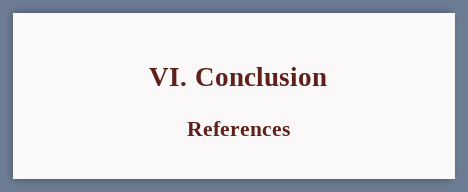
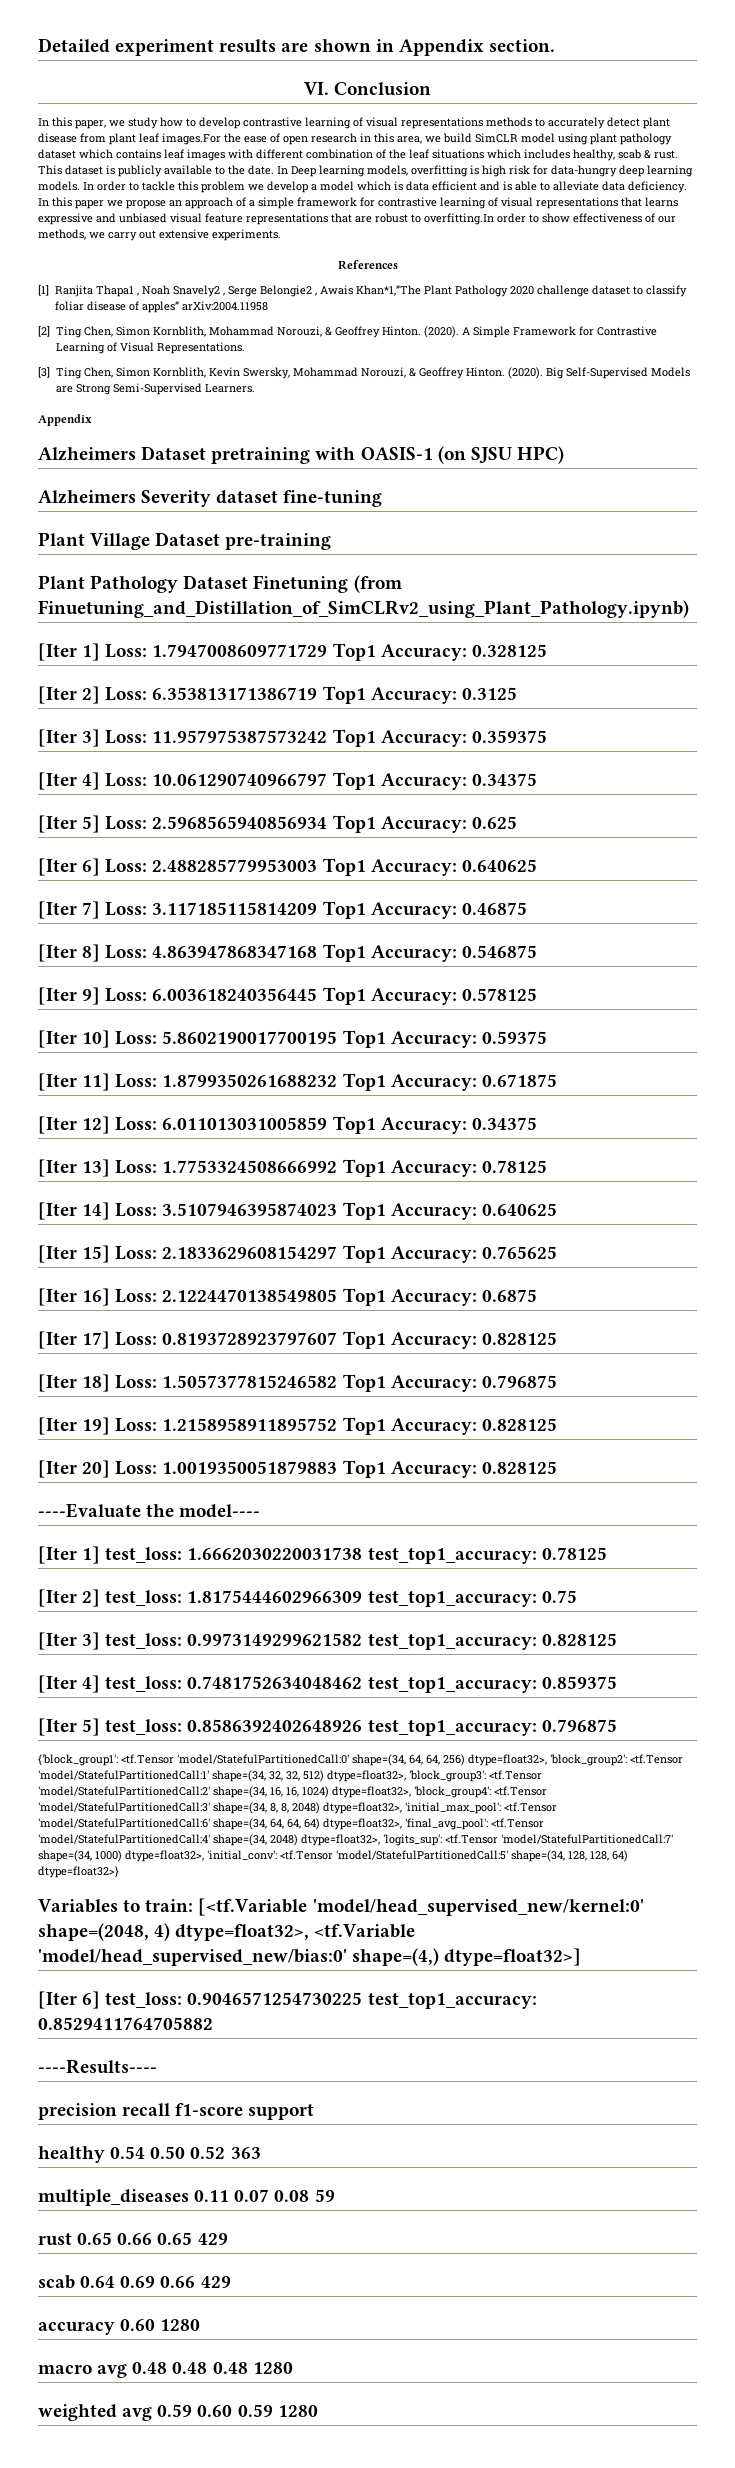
[149,67,327,86] [186,121,290,136] VI. Conclusion // References -> [38,38,555,56] [303,82,432,96] [38,117,670,129] [38,133,672,145] [38,149,678,161] [38,165,693,177] [38,181,687,193] [38,197,678,209] [38,213,676,225] [38,229,281,241] [337,260,398,270] [38,285,687,297] [54,301,268,313] [38,326,657,338] [55,342,245,354] [38,367,690,379] [55,383,255,395] [38,414,92,426] [38,446,564,464] [38,490,383,507] [38,532,332,550] [38,575,402,593] [38,600,689,618] [38,643,547,661] [38,686,517,704] [38,729,547,747] [38,772,537,790] [38,815,517,833] [38,858,537,876] [38,901,527,919] [38,944,537,962] [38,987,537,1005] [38,1030,547,1048] [38,1073,557,1091] [38,1116,537,1134] [38,1159,547,1177] [38,1202,557,1220] [38,1245,557,1263] [38,1288,537,1306] [38,1331,557,1349] [38,1374,557,1392] [38,1417,557,1435] [38,1460,557,1478] [38,1503,261,1518] [38,1546,607,1564] [38,1589,577,1607] [38,1632,617,1650] [38,1675,617,1693] [38,1718,617,1736] [38,1754,683,1766] [38,1770,542,1782] [38,1786,547,1798] [38,1802,557,1814] [38,1818,544,1830] [38,1834,673,1846] [38,1850,628,1862] [38,1866,119,1878] [38,1898,644,1916] [38,1923,416,1941] [38,1948,582,1966] [38,1991,537,2009] [38,2017,213,2030] [38,2059,157,2074] [38,2103,315,2120] [38,2146,261,2163] [38,2189,335,2206] [38,2232,228,2246] [38,2275,231,2289] [38,2319,201,2335] [38,2362,293,2378] [38,2404,318,2421] Detailed experiment results are shown in Appendix section. // VI. Conclusion // In this paper, we study how to develop contrastive learning of visual representations methods to accurately detect plant disease from plant leaf images.For the ease of open research in this area, we build SimCLR model using plant pathology dataset which contains leaf images with different combination of the leaf situations which includes healthy, scab & rust. This dataset is publicly available to the date. In Deep learning models, overfitting is high risk for data-hungry deep learning models. In order to tackle this problem we develop a model which is data efficient and is able to alleviate data deficiency. In this paper we propose an approach of a simple framework for contrastive learning of visual representations that learns expressive and unbiased visual feature representations that are robust to overfitting.In order to show effectiveness of our methods, we carry out extensive experiments. // References // [1] Ranjita Thapa1 , Noah Snavely2 , Serge Belongie2 , Awais Khan*1,”The Plant Pathology 2020 challenge dataset to classify foliar disease of apples” arXiv:2004.11958 // [2] Ting Chen, Simon Kornblith, Mohammad Norouzi, & Geoffrey Hinton. (2020). A Simple Framework for Contrastive Learning of Visual Representations. // [3] Ting Chen, Simon Kornblith, Kevin Swersky, Mohammad Norouzi, & Geoffrey Hinton. (2020). Big Self-Supervised Models are Strong Semi-Supervised Learners. // Appendix // Alzheimers Dataset pretraining with OASIS-1 (on SJSU HPC) // Alzheimers Severity dataset fine-tuning // Plant Village Dataset pre-training // Plant Pathology Dataset Finetuning (from Finuetuning_and_Distillation_of_SimCLRv2_using_Plant_Pathology.ipynb) // [Iter 1] Loss: 1.7947008609771729 Top1 Accuracy: 0.328125 // [Iter 2] Loss: 6.353813171386719 Top1 Accuracy: 0.3125 // [Iter 3] Loss: 11.957975387573242 Top1 Accuracy: 0.359375 // [Iter 4] Loss: 10.061290740966797 Top1 Accuracy: 0.34375 // [Iter 5] Loss: 2.5968565940856934 Top1 Accuracy: 0.625 // [Iter 6] Loss: 2.488285779953003 Top1 Accuracy: 0.640625 // [Iter 7] Loss: 3.117185115814209 Top1 Accuracy: 0.46875 // [Iter 8] Loss: 4.863947868347168 Top1 Accuracy: 0.546875 // [Iter 9] Loss: 6.003618240356445 Top1 Accuracy: 0.578125 // [Iter 10] Loss: 5.8602190017700195 Top1 Accuracy: 0.59375 // [Iter 11] Loss: 1.8799350261688232 Top1 Accuracy: 0.671875 // [Iter 12] Loss: 6.011013031005859 Top1 Accuracy: 0.34375 // [Iter 13] Loss: 1.7753324508666992 Top1 Accuracy: 0.78125 // [Iter 14] Loss: 3.5107946395874023 Top1 Accuracy: 0.640625 // [Iter 15] Loss: 2.1833629608154297 Top1 Accuracy: 0.765625 // [Iter 16] Loss: 2.1224470138549805 Top1 Accuracy: 0.6875 // [Iter 17] Loss: 0.8193728923797607 Top1 Accuracy: 0.828125 // [Iter 18] Loss: 1.5057377815246582 Top1 Accuracy: 0.796875 // [Iter 19] Loss: 1.2158958911895752 Top1 Accuracy: 0.828125 // [Iter 20] Loss: 1.0019350051879883 Top1 Accuracy: 0.828125 // ----Evaluate the model---- // [Iter 1] test_loss: 1.6662030220031738 test_top1_accuracy: 0.78125 // [Iter 2] test_loss: 1.8175444602966309 test_top1_accuracy: 0.75 // [Iter 3] test_loss: 0.9973149299621582 test_top1_accuracy: 0.828125 // [Iter 4] test_loss: 0.7481752634048462 test_top1_accuracy: 0.859375 // [Iter 5] test_loss: 0.8586392402648926 test_top1_accuracy: 0.796875 // {'block_group1': <tf.Tensor 'model/StatefulPartitionedCall:0' shape=(34, 64, 64, 256) dtype=float32>, 'block_group2': <tf.Tensor 'model/StatefulPartitionedCall:1' shape=(34, 32, 32, 512) dtype=float32>, 'block_group3': <tf.Tensor 'model/StatefulPartitionedCall:2' shape=(34, 16, 16, 1024) dtype=float32>, 'block_group4': <tf.Tensor 'model/StatefulPartitionedCall:3' shape=(34, 8, 8, 2048) dtype=float32>, 'initial_max_pool': <tf.Tensor 'model/StatefulPartitionedCall:6' shape=(34, 64, 64, 64) dtype=float32>, 'final_avg_pool': <tf.Tensor 'model/StatefulPartitionedCall:4' shape=(34, 2048) dtype=float32>, 'logits_sup': <tf.Tensor 'model/StatefulPartitionedCall:7' shape=(34, 1000) dtype=float32>, 'initial_conv': <tf.Tensor 'model/StatefulPartitionedCall:5' shape=(34, 128, 128, 64) dtype=float32>} // Variables to train: [<tf.Variable 'model/head_supervised_new/kernel:0' shape=(2048, 4) dtype=float32>, <tf.Variable 'model/head_supervised_new/bias:0' shape=(4,) dtype=float32>] // [Iter 6] test_loss: 0.9046571254730225 test_top1_accuracy: 0.8529411764705882 // ----Results---- // precision recall f1-score support // healthy 0.54 0.50 0.52 363 // multiple_diseases 0.11 0.07 0.08 59 // rust 0.65 0.66 0.65 429 // scab 0.64 0.69 0.66 429 // accuracy 0.60 1280 // macro avg 0.48 0.48 0.48 1280 // weighted avg 0.59 0.60 0.59 1280

